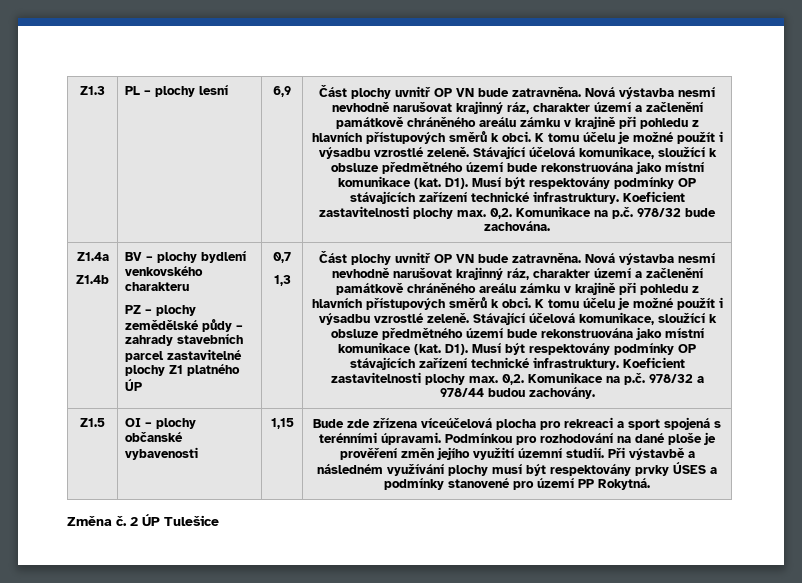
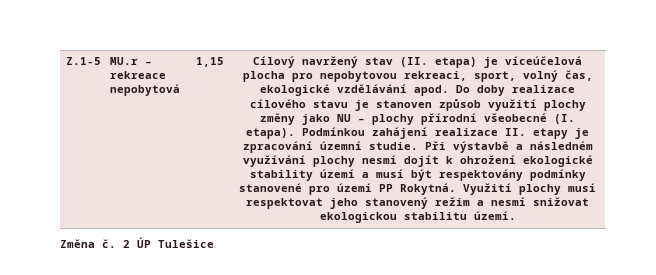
[80,86,105,95] [125,85,229,97] [273,86,291,97] [319,85,715,99] [331,101,703,114] [335,116,699,129] [311,131,723,144] [318,146,717,159] [330,161,704,174] [338,176,696,189] [349,191,685,204] [319,206,716,219] [484,221,550,231] [76,252,109,261] [76,275,109,284] [125,251,247,263] [125,266,204,276] [125,282,190,291] [125,305,197,316] [125,319,244,332] [125,334,244,346] [125,349,243,362] [125,364,241,376] [125,379,143,391] [273,252,291,263] [273,275,291,286] [319,251,715,265] [331,267,703,280] [335,282,699,295] [311,297,723,310] [318,312,717,325] [330,327,704,340] [338,342,696,355] [349,357,685,370] [330,372,704,385] [439,387,595,399] [80,418,105,427] [125,418,197,429] [125,432,184,442] [125,447,199,460] [270,418,294,429] [313,417,721,430] [319,432,716,445] [339,447,604,460] Z1.3 | PL – plochy lesní | 6,9 | Část plochy uvnitř OP VN bude zatravněna. Nová výstavba nesmí nevhodně narušovat krajinný ráz, charakter území a začlenění památkově chráněného areálu zámku v krajině při pohledu z hlavních přístupových směrů k obci. K tomu účelu je možné použít i výsadbu vzrostlé zeleně. Stávající účelová komunikace, sloužící k obsluze předmětného území bude rekonstruována jako místní komunikace (kat. D1). Musí být respektovány podmínky OP stávajících zařízení technické infrastruktury. Koeficient zastavitelnosti plochy max. 0,2. Komunikace na p.č. 978/32 bude zachována. // Z1.4a // Z1.4b | BV – plochy bydlení venkovského charakteru // PZ – plochy zemědělské půdy – zahrady stavebních parcel zastavitelné plochy Z1 platného ÚP | 0,7 // 1,3 | Část plochy uvnitř OP VN bude zatravněna. Nová výstavba nesmí nevhodně narušovat krajinný ráz, charakter území a začlenění památkově chráněného areálu zámku v krajině při pohledu z hlavních přístupových směrů k obci. K tomu účelu je možné použít i výsadbu vzrostlé zeleně. Stávající účelová komunikace, sloužící k obsluze předmětného území bude rekonstruována jako místní komunikace (kat. D1). Musí být respektovány podmínky OP stávajících zařízení technické infrastruktury. Koeficient zastavitelnosti plochy max. 0,2. Komunikace na p.č. 978/32 a 978/44 budou zachovány. // Z1.5 | OI – plochy občanské vybavenosti | 1,15 | Bude zde zřízena víceúčelová plocha pro rekreaci a sport spojená s terénními úpravami. Podmínkou pro rozhodování na dané ploše je prověření změn jejího využití územní studií. -> [65,57,101,65] [109,57,152,65] [109,71,166,79] [109,84,180,96] [196,57,224,67] [253,56,582,68] [242,70,593,82] [260,84,575,96] [249,98,586,111] [260,113,575,125] [246,127,589,139] [242,141,418,153] Z.1-5 | MU.r – rekreace nepobytová | 1,15 | Cílový navržený stav (II. etapa) je víceúčelová plocha pro nepobytovou rekreaci, sport, volný čas, ekologické vzdělávání apod. Do doby realizace cílového stavu je stanoven způsob využití plochy změny jako NU – plochy přírodní všeobecné (I. etapa). Podmínkou zahájení realizace II. etapy je zpracování územní studie.
[492,462,717,476] musí být respektovány prvky ÚSES a -> [361,155,593,167] [249,169,523,181] nesmí dojít k ohrožení ekologické stability území a musí být respektovány
(650, 484) none -> [463,183,596,195] [246,197,589,209] [319,211,516,223] Využití plochy musí respektovat jeho stanovený režim a nesmí snižovat ekologickou stabilitu území.

